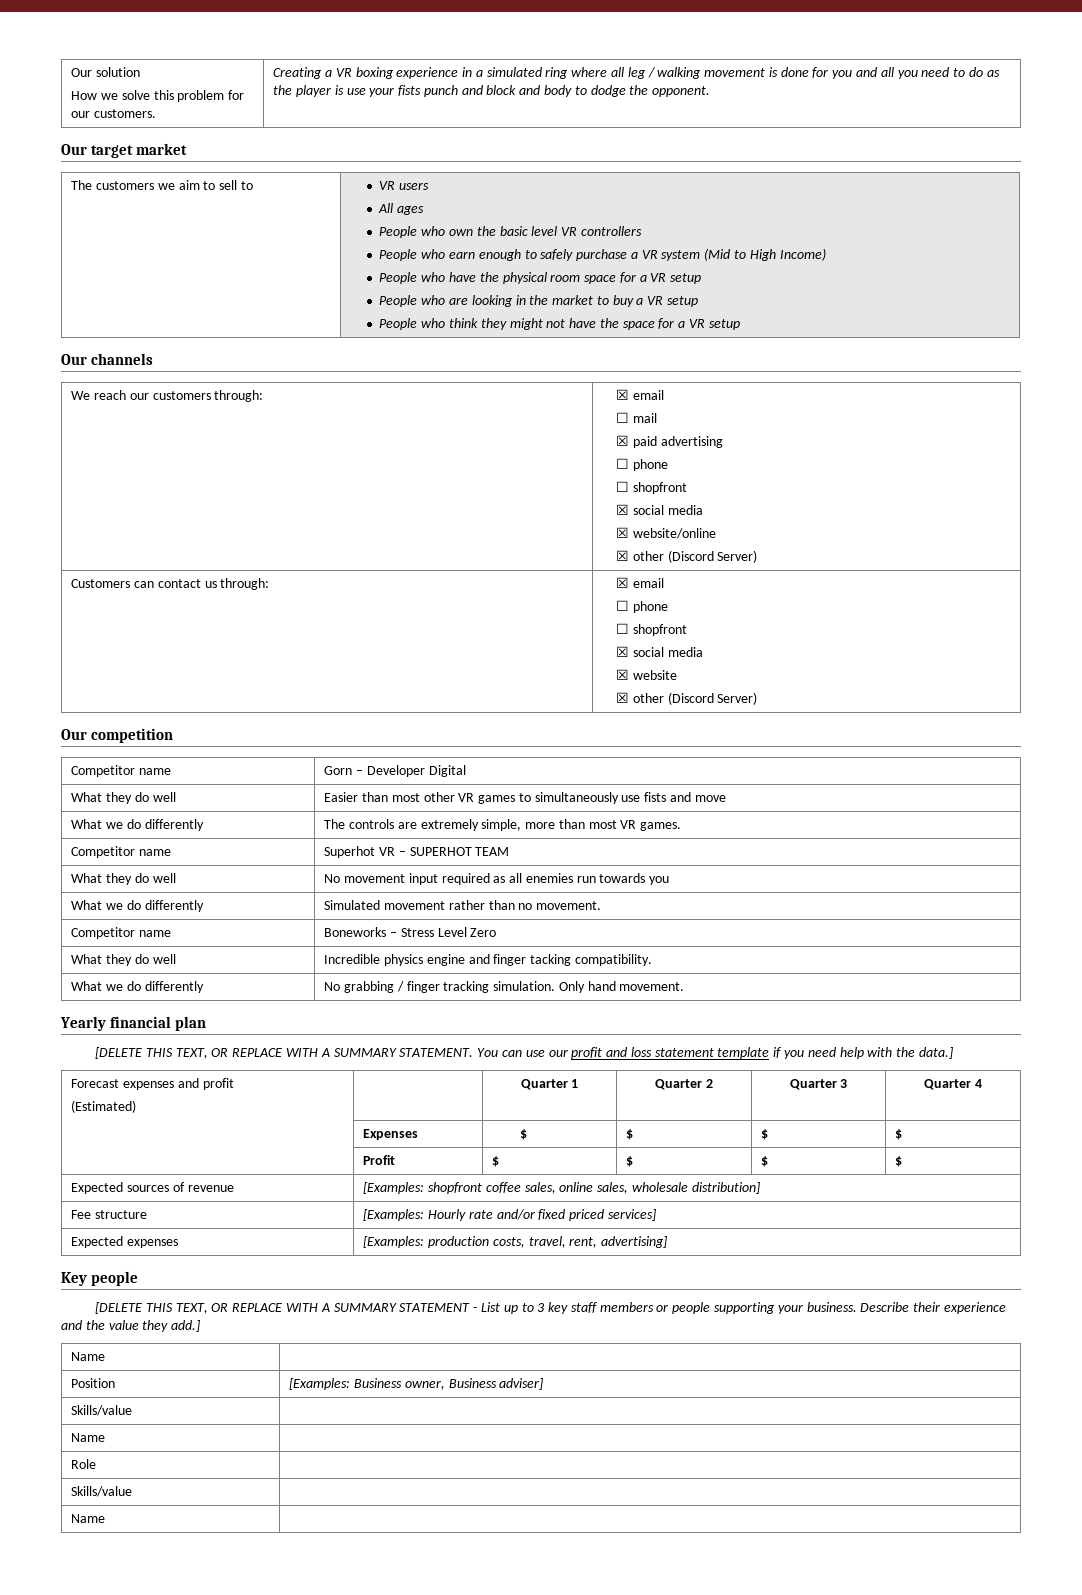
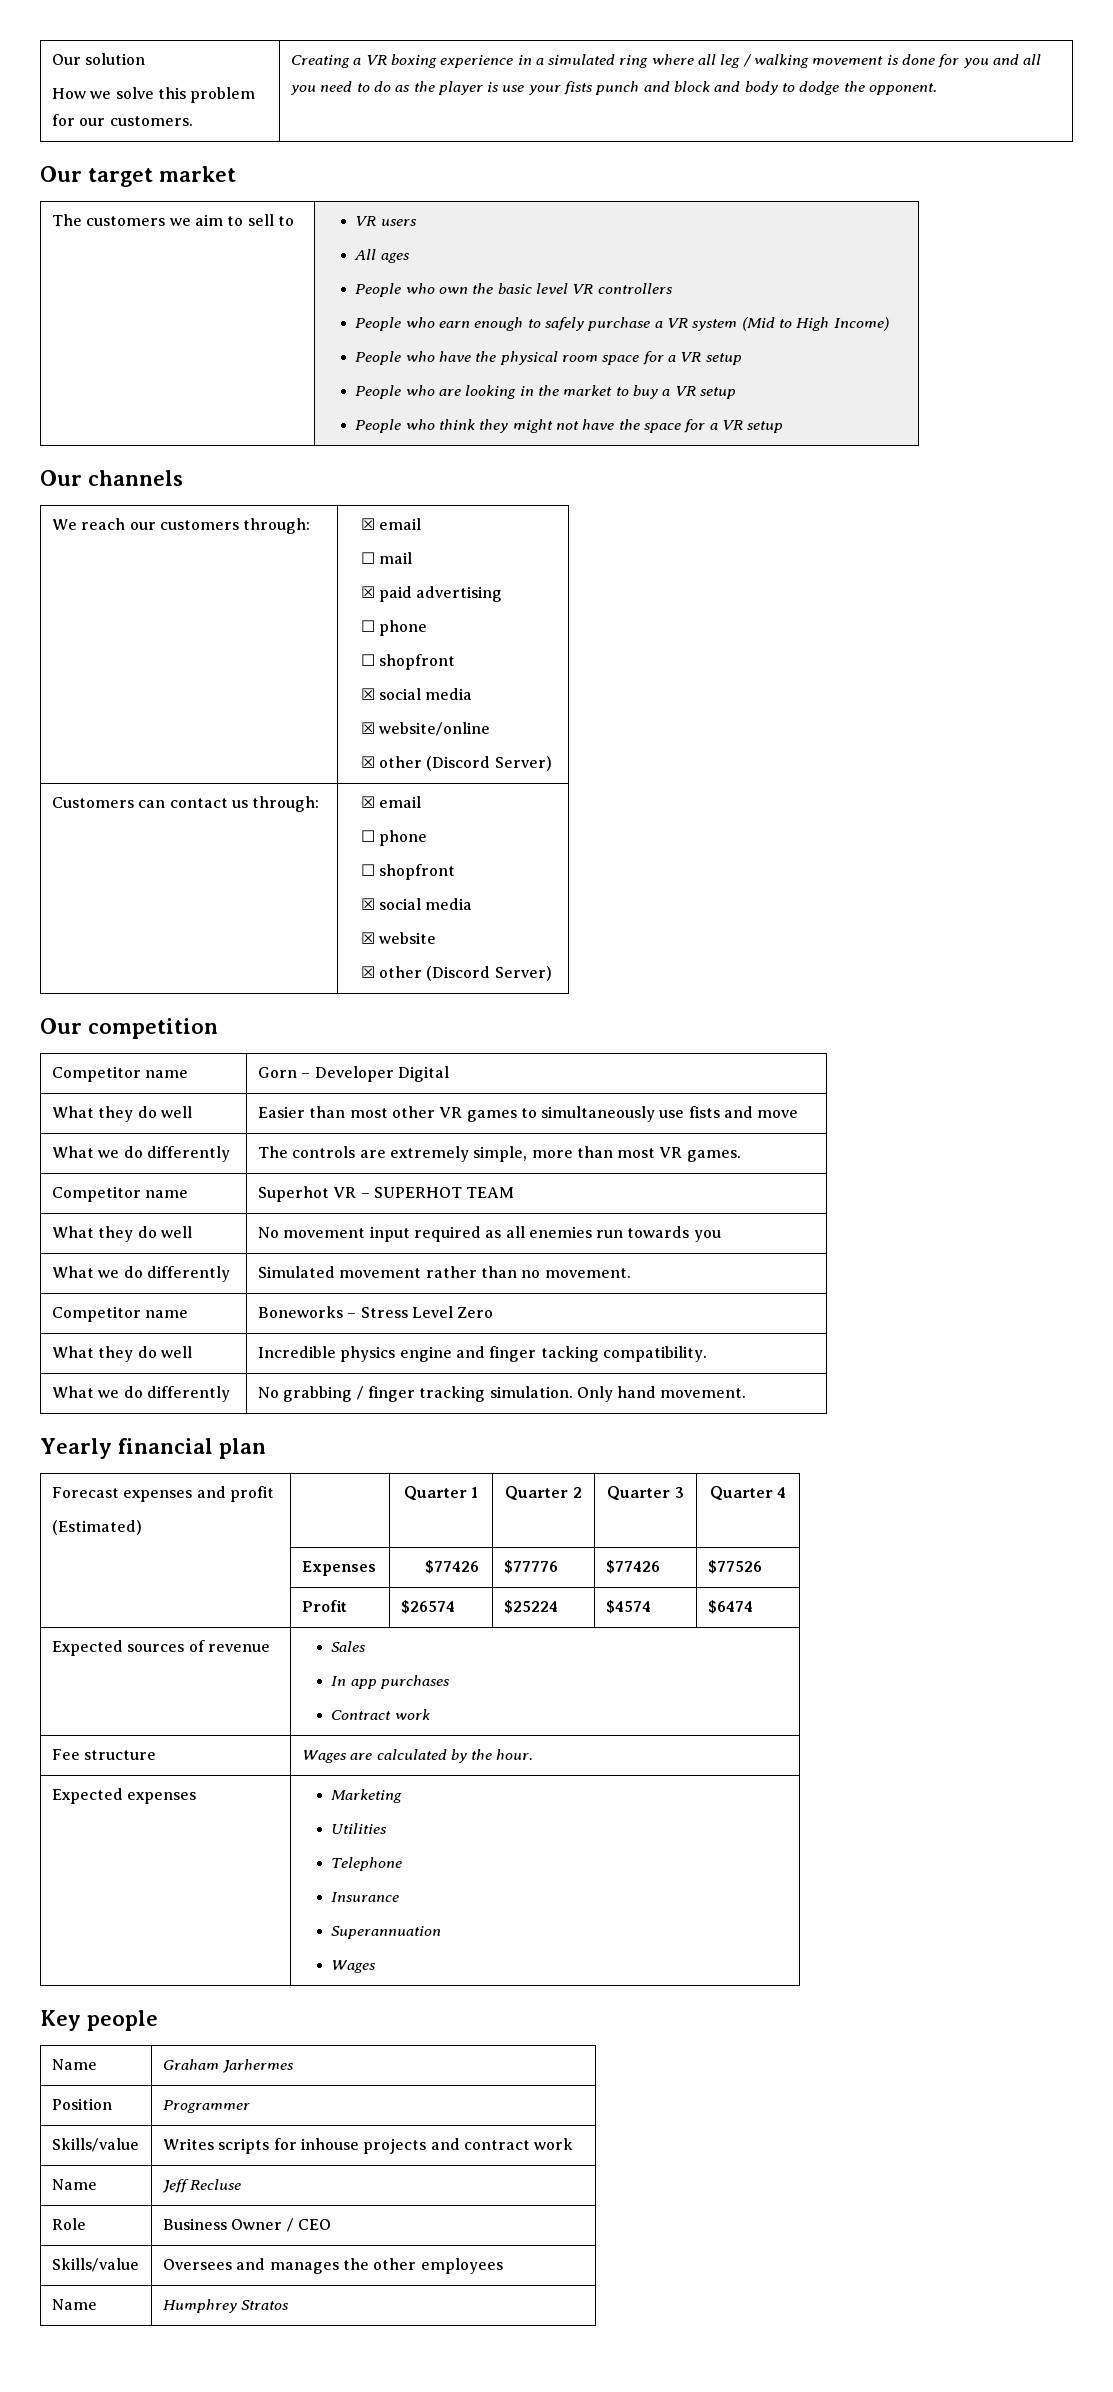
[95,1047,953,1059] // [DELETE THIS TEXT, OR REPLACE WITH A SUMMARY STATEMENT. You can use our profit and loss statement template if you need help with the data.] -> (266, 1448) none
[519,1129,527,1140] [626,1129,634,1140] [761,1129,769,1140] [895,1129,903,1140] [363,1155,396,1165] [492,1156,500,1167] [626,1156,634,1167] [761,1156,769,1167] [895,1156,903,1167] [71,1182,234,1194] [363,1182,760,1194] [71,1210,147,1219] [363,1209,656,1221] [71,1236,178,1248] [363,1236,668,1248] [61,1271,139,1286] [95,1302,1006,1314] [61,1320,201,1332] [71,1352,106,1361] $ | $ | $ | $ // | Profit | $ | $ | $ | $ // Expected sources of revenue | [Examples: shopfront coffee sales, online sales, wholesale distribution] // Fee structure | [Examples: Hourly rate and/or fixed priced services] // Expected expenses | [Examples: production costs, travel, rent, advertising] // Key people // [DELETE THIS TEXT, OR REPLACE WITH A SUMMARY STATEMENT - List up to 3 key staff members or people supporting your business. Describe their experience and the value they add.] // Name | -> [424,1560,479,1574] [503,1560,558,1574] [605,1560,660,1574] [707,1560,762,1574] [301,1600,347,1612] [400,1600,455,1614] [503,1600,558,1614] [605,1600,651,1614] [707,1600,753,1614] [51,1640,270,1656] [331,1641,367,1652] [331,1675,451,1689] [331,1709,430,1720] [51,1749,157,1760] [301,1749,534,1763] [51,1788,197,1804] [331,1789,403,1803] [331,1823,388,1834] [331,1857,403,1871] [331,1892,400,1902] [331,1926,442,1939] [331,1960,377,1973] [40,2010,158,2031] [51,2059,97,2070] [162,2059,295,2073] $77426 | $77776 | $77426 | $77526 // | Profit | $26574 | $25224 | $4574 | $6474 // Expected sources of revenue | Sales // In app purchases // Contract work // Fee structure | Wages are calculated by the hour. // Expected expenses | Marketing // Utilities // Telephone // Insurance // Superannuation // Wages // Key people // Name | Graham Jarhermes
[289,1378,544,1390] [71,1405,133,1416] [71,1433,106,1442] [Examples: Business owner, Business adviser] // Skills/value | // Name | -> [162,2100,250,2113] [51,2138,139,2152] [162,2138,574,2154] [51,2179,97,2190] [161,2179,242,2193] Programmer // Skills/value | Writes scripts for inhouse projects and contract work // Name | Jeff Recluse
[71,1486,133,1497] [71,1514,106,1523] // Skills/value | // Name | -> [162,2218,331,2232] [51,2258,139,2272] [162,2258,503,2274] [51,2299,97,2310] [162,2299,290,2313] Business Owner / CEO // Skills/value | Oversees and manages the other employees // Name | Humphrey Stratos

